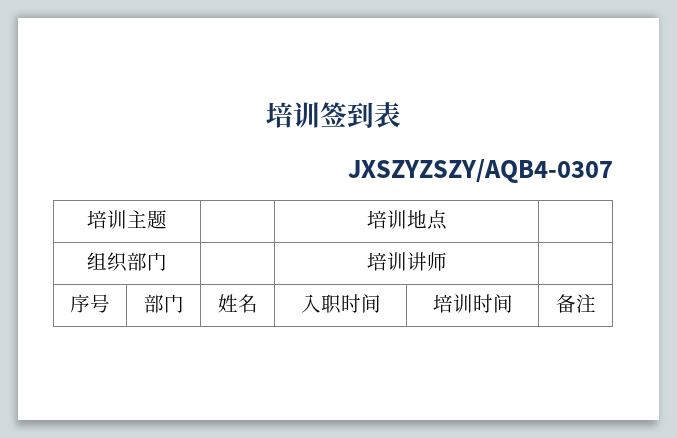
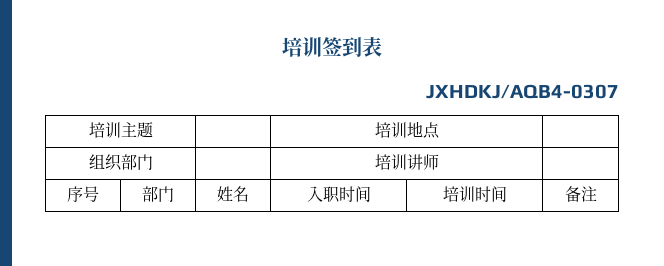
[348,159,613,183] JXSZYZSZY/AQB4-0307 -> [426,84,619,99] JXHDKJ/AQB4-0307

